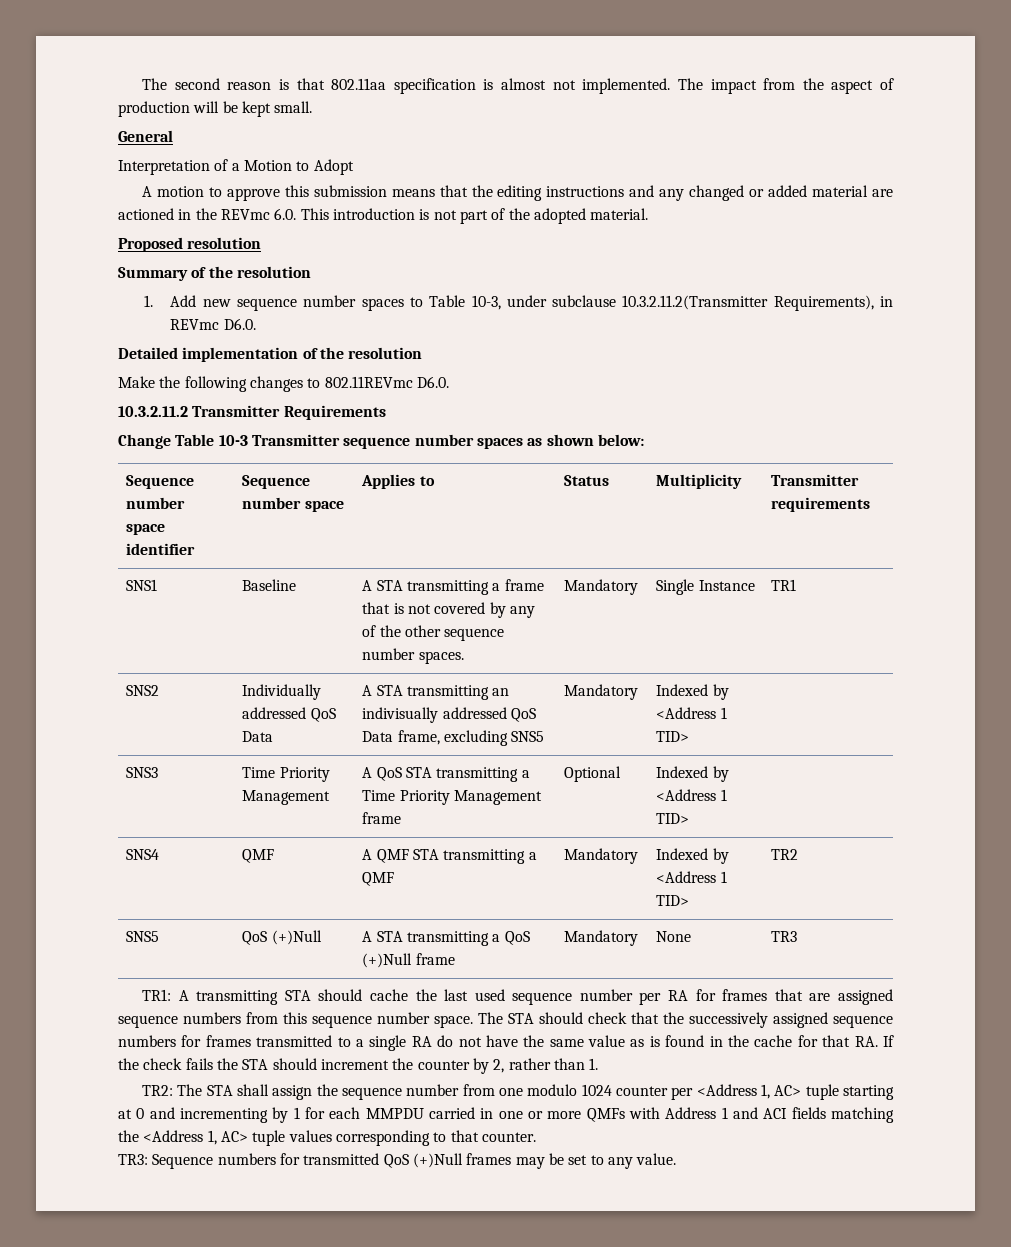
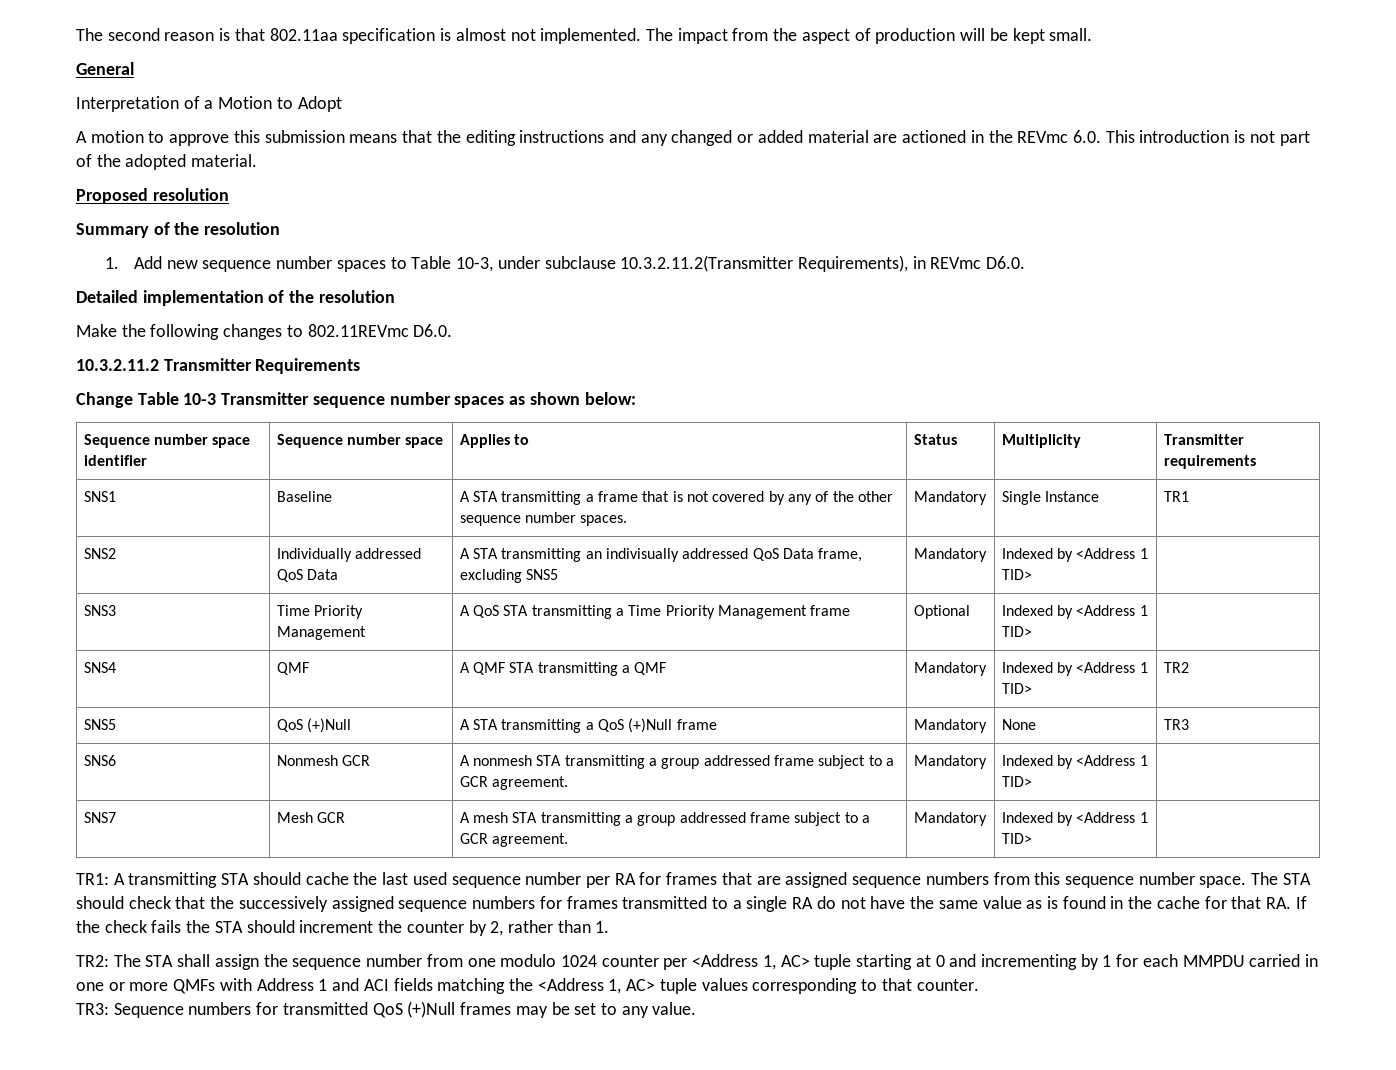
(798, 936) none -> [83,755,116,766] [276,755,371,766] [459,755,894,769] [459,776,569,790] [913,755,987,769] [1001,755,1148,769] [1001,776,1032,787] [83,812,116,823] [276,812,346,823] [459,812,870,826] [459,833,569,847] [913,812,987,826] [1001,812,1148,826] [1001,833,1032,844] // SNS6 | Nonmesh GCR | A nonmesh STA transmitting a group addressed frame subject to a GCR agreement. | Mandatory | Indexed by <Address 1 TID> | // SNS7 | Mesh GCR | A mesh STA transmitting a group addressed frame subject to a GCR agreement. | Mandatory | Indexed by <Address 1 TID> |

